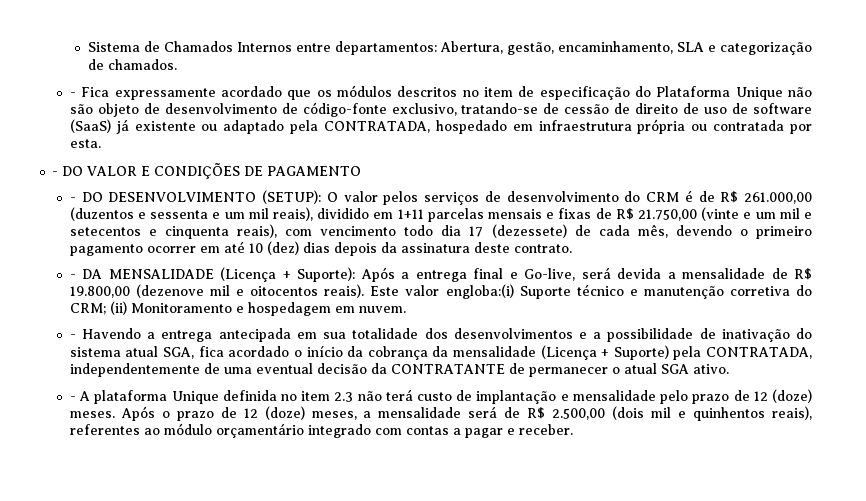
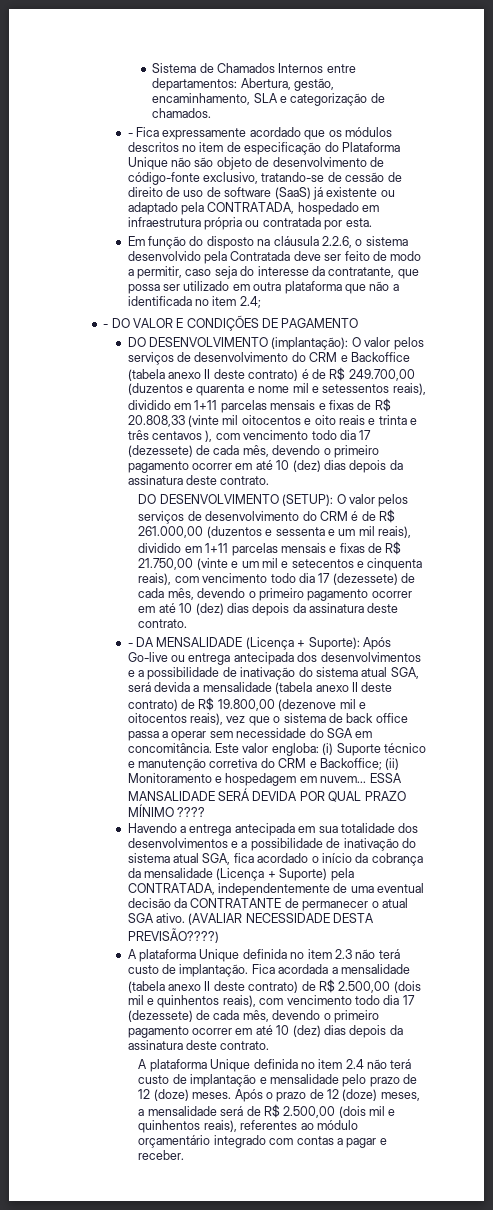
(101, 143) none -> [127,236,408,249] [127,251,422,264] [127,266,419,279] [127,281,399,294] [127,296,261,308] // Em função do disposto na cláusula 2.2.6, o sistema desenvolvido pela Contratada deve ser feito de modo a permitir, caso seja do interesse da contratante, que possa ser utilizado em outra plataforma que não a identificada no item 2.4;
[69,197,76,202] - -> [127,337,424,350] [127,352,410,365] [127,367,415,381] [127,383,426,396] [127,398,391,413] [127,415,418,427] [127,430,372,442] [127,445,379,458] [127,460,403,473] [127,475,270,485] DO DESENVOLVIMENTO (implantação): O valor pelos serviços de desenvolvimento do CRM e Backoffice (tabela anexo II deste contrato) é de R$ 249.700,00 (duzentos e quarenta e nome mil e setessentos reais), dividido em 1+11 parcelas mensais e fixas de R$ 20.808,33 (vinte mil oitocentos e oito reais e trinta e três centavos ), com vencimento todo dia 17 (dezessete) de cada mês, devendo o primeiro pagamento ocorrer em até 10 (dez) dias depois da assinatura deste contrato. //
[401,267,766,282] a entrega final e Go-live, será devida a mensalidade -> [127,652,421,665] [127,667,419,680] [127,682,393,694] [127,699,178,711] Go-live ou entrega antecipada dos desenvolvimentos e a possibilidade de inativação do sistema atual SGA, será devida a mensalidade (tabela anexo II deste contrato)
[324,284,514,299] reais). Este valor engloba:(i) -> [190,713,408,726] [127,728,373,741] [127,743,334,756] reais), vez que o sistema de back office passa a operar sem necessidade do SGA em concomitância. Este valor engloba: (i)
[69,303,106,315] CRM; -> [278,758,382,770] CRM e Backoffice;
[358,306,406,313] [69,334,76,339] nuvem. // - -> [320,773,402,783] [127,788,406,802] [127,804,206,817] nuvem... ESSA MANSALIDADE SERÁ DEVIDA POR QUAL PRAZO MÍNIMO ???? //
[69,396,76,401] // - -> [188,913,375,925] [127,928,219,943] (AVALIAR NECESSIDADE DESTA PREVISÃO????) //
(473, 395) none -> [179,964,410,977] [127,979,421,993] [127,995,415,1008] [127,1010,379,1023] [127,1025,403,1038] [127,1040,270,1050] [138,1059,412,1072] [138,1074,187,1084] implantação. Fica acordada a mensalidade (tabela anexo II deste contrato) de R$ 2.500,00 (dois mil e quinhentos reais), com vencimento todo dia 17 (dezessete) de cada mês, devendo o primeiro pagamento ocorrer em até 10 (dez) dias depois da assinatura deste contrato. // A plataforma Unique definida no item 2.4 não terá custo de

